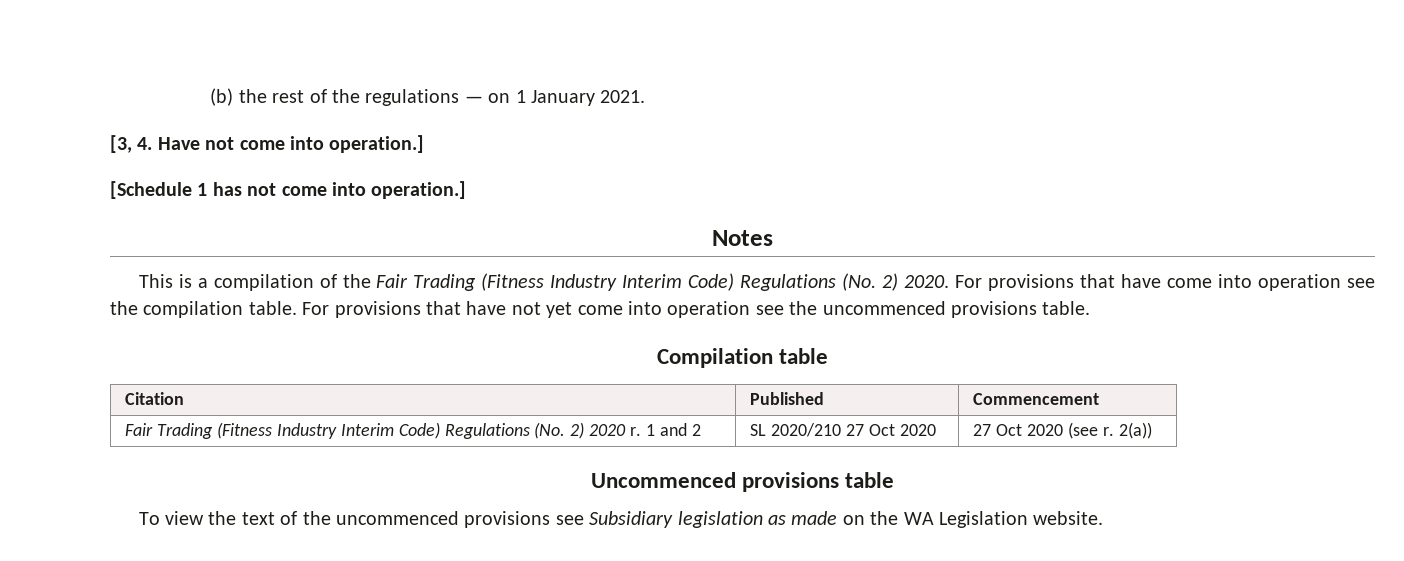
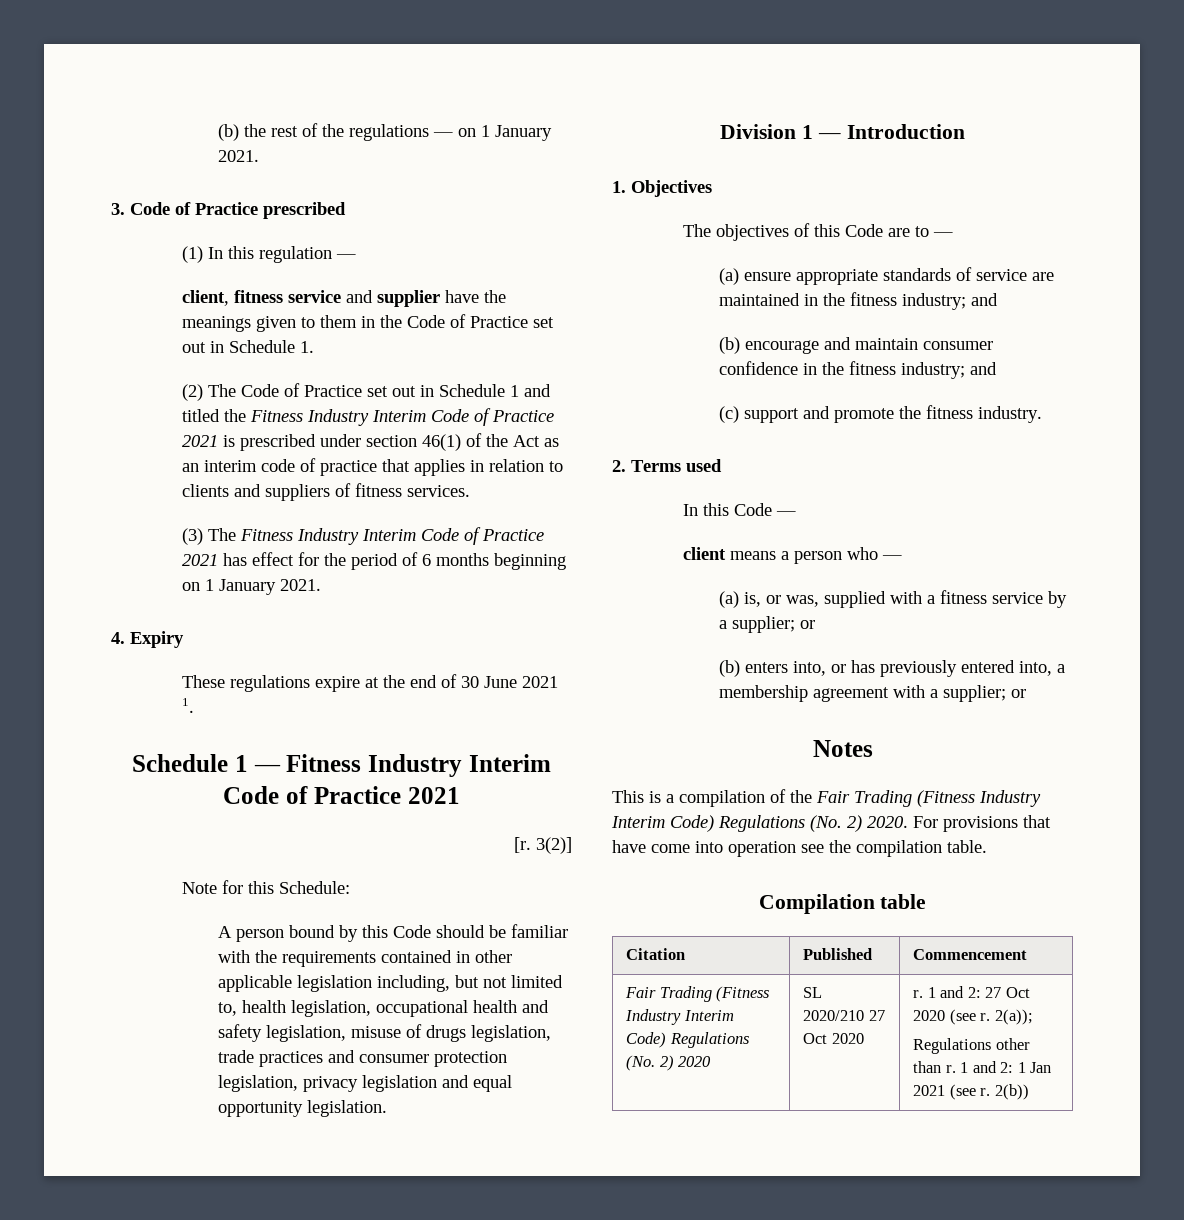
[110,135,425,153] [110,181,467,199] [3, 4. Have not come into operation.] // [Schedule 1 has not come into operation.] -> [111,202,346,219] [182,246,357,263] [182,290,507,307] [182,314,555,332] [182,340,315,353] [182,383,552,401] [182,408,555,426] [182,433,560,451] [182,458,564,476] [182,483,471,501] [182,527,545,545] [182,552,567,570] [182,579,322,595] [111,631,184,648] [182,674,559,692] [182,698,195,713] [132,754,551,777] [223,786,460,804] [514,837,572,854] [182,880,351,894] [217,924,568,942] [217,950,512,967] [217,975,563,992] [217,1000,549,1017] [217,1024,551,1042] [217,1050,507,1067] [217,1075,512,1092] [217,1100,387,1117] [720,124,965,139] [612,180,712,197] [683,223,954,241] [718,267,1054,285] [718,292,998,310] [718,337,993,354] [718,361,997,379] [718,405,1042,423] [612,459,722,472] [683,503,797,516] [683,547,903,564] [718,590,1067,608] [718,616,815,633] [718,660,1065,677] [718,685,1026,702] 3. Code of Practice prescribed // (1) In this regulation — // client, fitness service and supplier have the meanings given to them in the Code of Practice set out in Schedule 1. // (2) The Code of Practice set out in Schedule 1 and titled the Fitness Industry Interim Code of Practice 2021 is prescribed under section 46(1) of the Act as an interim code of practice that applies in relation to clients and suppliers of fitness services. // (3) The Fitness Industry Interim Code of Practice 2021 has effect for the period of 6 months beginning on 1 January 2021. // 4. Expiry // These regulations expire at the end of 30 June 2021 1. // Schedule 1 — Fitness Industry Interim Code of Practice 2021 // [r. 3(2)] // Note for this Schedule: // A person bound by this Code should be familiar with the requirements contained in other applicable legislation including, but not limited to, health legislation, occupational health and safety legislation, misuse of drugs legislation, trade practices and consumer protection legislation, privacy legislation and equal opportunity legislation. // Division 1 — Introduction // 1. Objectives // The objectives of this Code are to — // (a) ensure appropriate standards of service are maintained in the fitness industry; and // (b) encourage and maintain consumer confidence in the fitness industry; and // (c) support and promote the fitness industry. // 2. Terms used // In this Code — // client means a person who — // (a) is, or was, supplied with a fitness service by a supplier; or // (b) enters into, or has previously entered into, a membership agreement with a supplier; or
[302,301,1091,318] For provisions that have not yet come into operation see the uncommenced provisions table. -> (987, 846) none
[630,423,701,436] r. 1 and 2 -> (712, 1061) none
(936, 430) none -> [913,986,981,998] r. 1 and 2:
[1118,422,1152,439] [590,472,895,492] [138,511,1104,528] 2(a)) // Uncommenced provisions table // To view the text of the uncommenced provisions see Subsidiary legislation as made on the WA Legislation website. -> [994,1009,1033,1025] [913,1038,1030,1054] [913,1061,1052,1073] [913,1084,1029,1100] 2(a)); // Regulations other than r. 1 and 2: 1 Jan 2021 (see r. 2(b))

